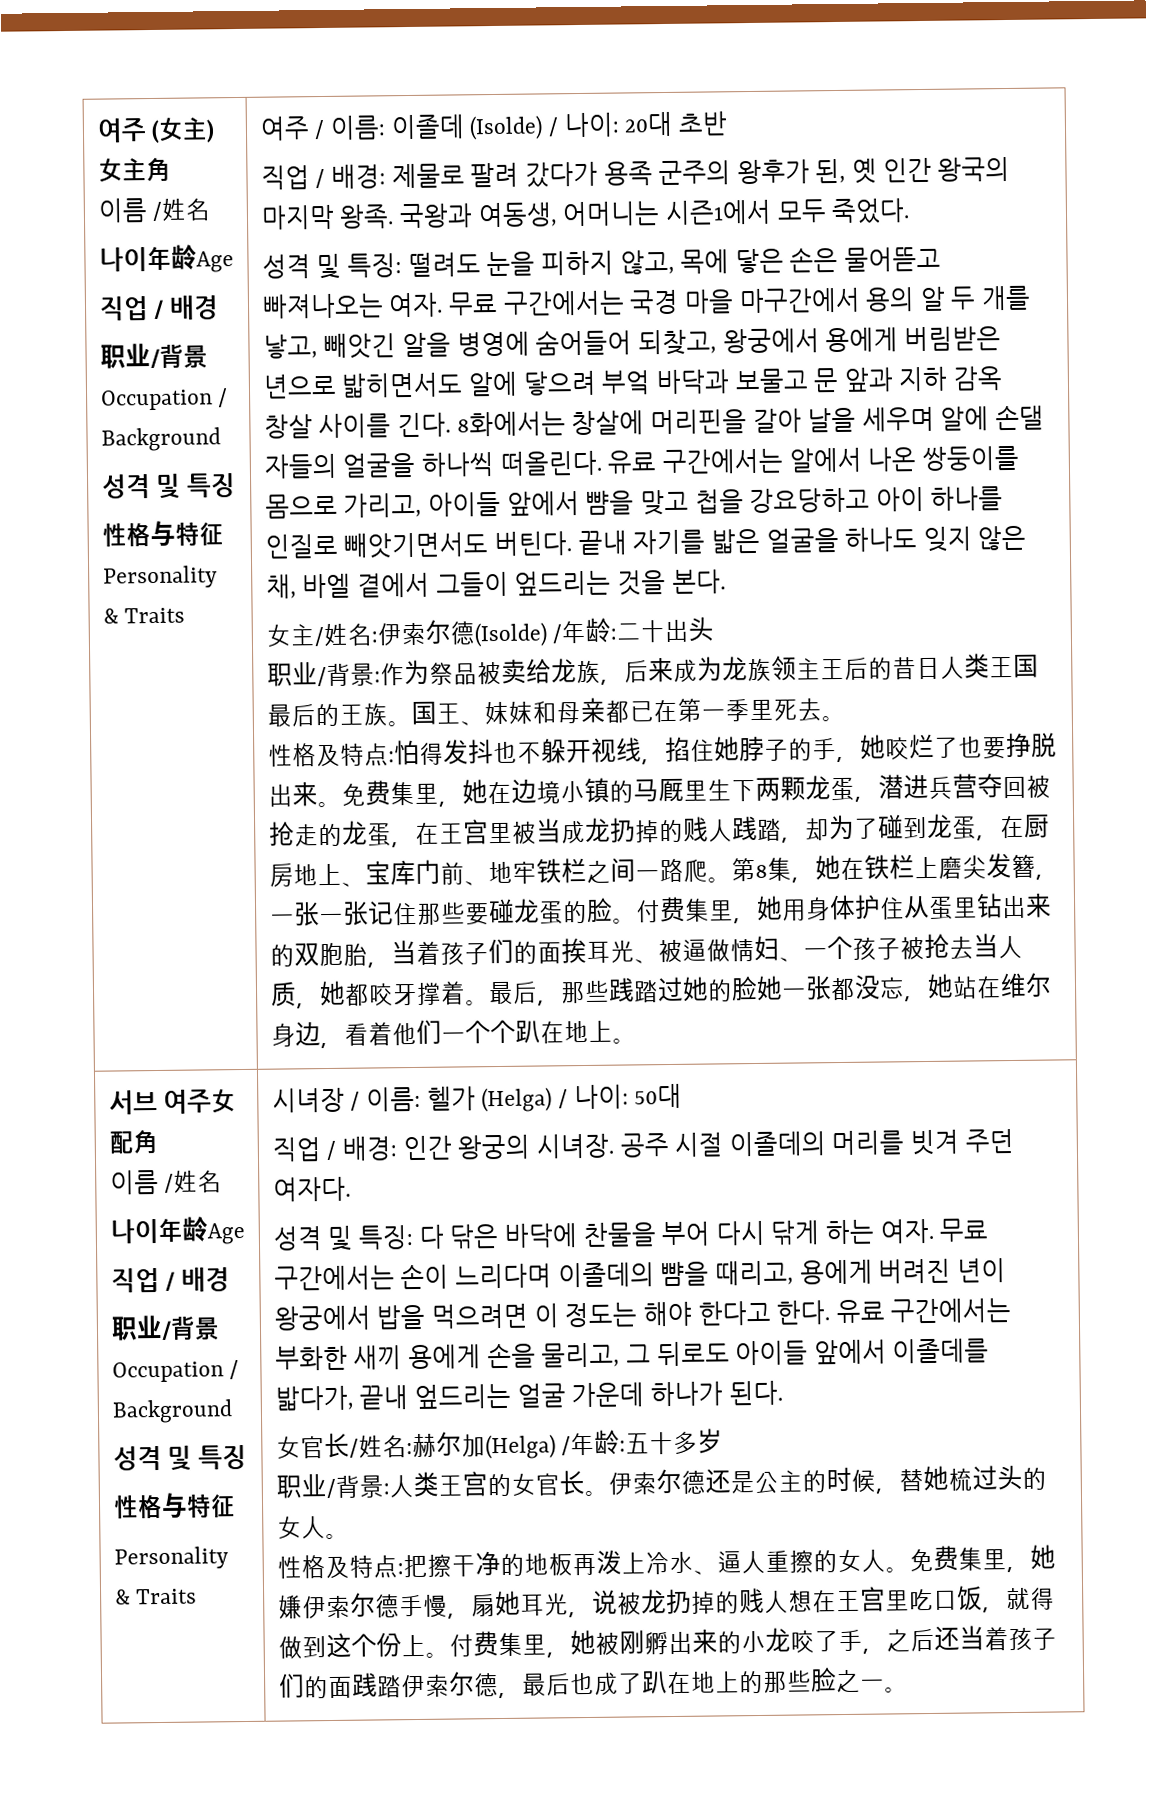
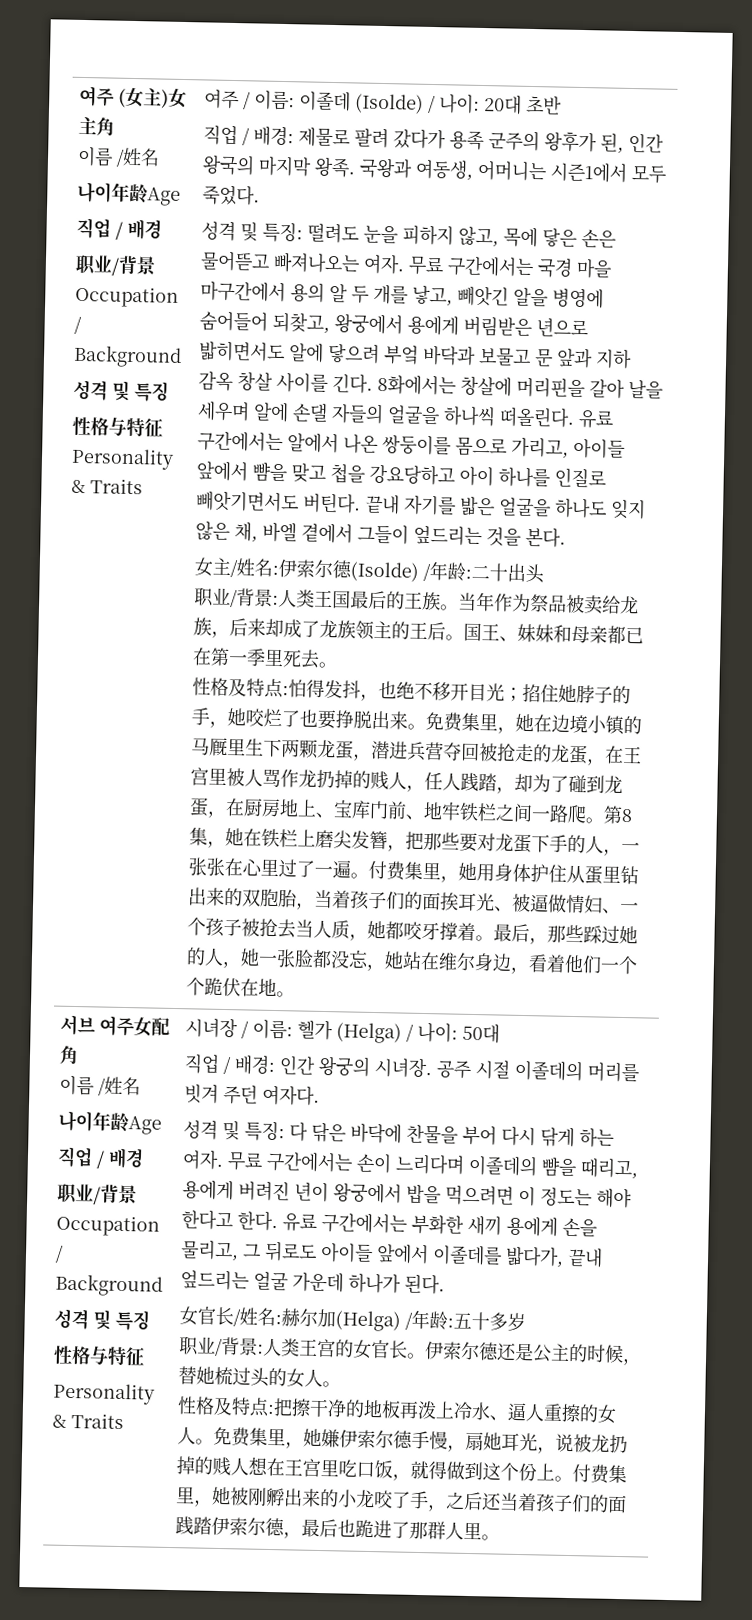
[851,158,877,184] 옛 -> (625, 143) none
(381, 677) none -> [278,588,496,612] 人类王国最后的王族。当年
[672,656,723,682] 成为 -> [265,618,321,638] 却成了
[819,653,1039,680] [266,703,388,727] 王后的昔日人类王国最后的王族 -> [391,621,447,641] 的王后
[492,737,666,765] 也不躲开视线， -> [360,681,524,702] ，也绝不移开目光；
[535,816,733,844] 当成龙扔掉的贱人 -> [244,768,462,792] 人骂作龙扔掉的贱人，任人
[269,897,613,927] 一张一张记住那些要碰龙蛋的脸 -> [405,831,641,856] [188,857,352,879] 把那些要对龙蛋下手的人，一张张在心里过了一遍
[607,975,832,1003] 践踏过她的脸她一张 -> [583,925,639,945] [186,947,315,969] 踩过她的人，她一张脸
[514,1020,613,1044] 趴在地上 -> [204,977,278,997] 跪伏在地
[593,1667,885,1695] 成了趴在地上的那些脸之一 -> [355,1519,483,1540] 跪进了那群人里

